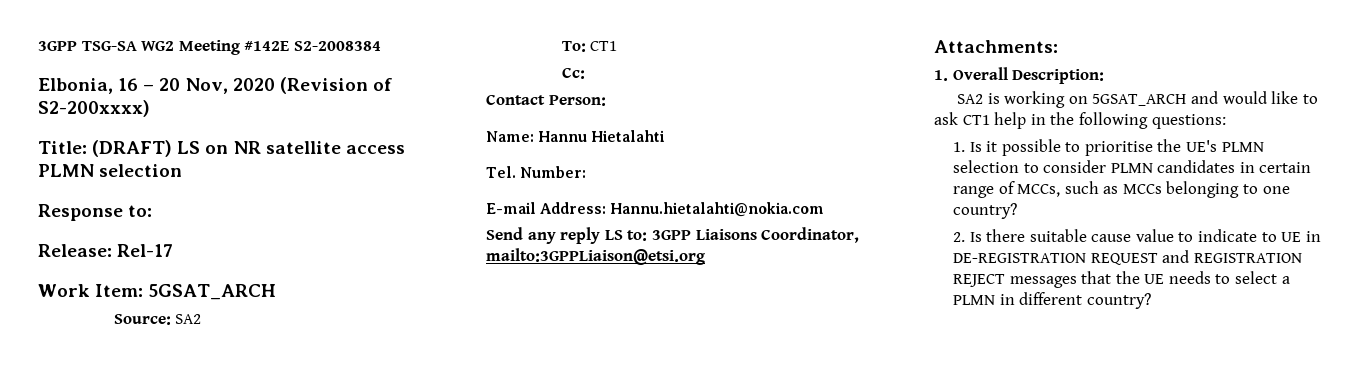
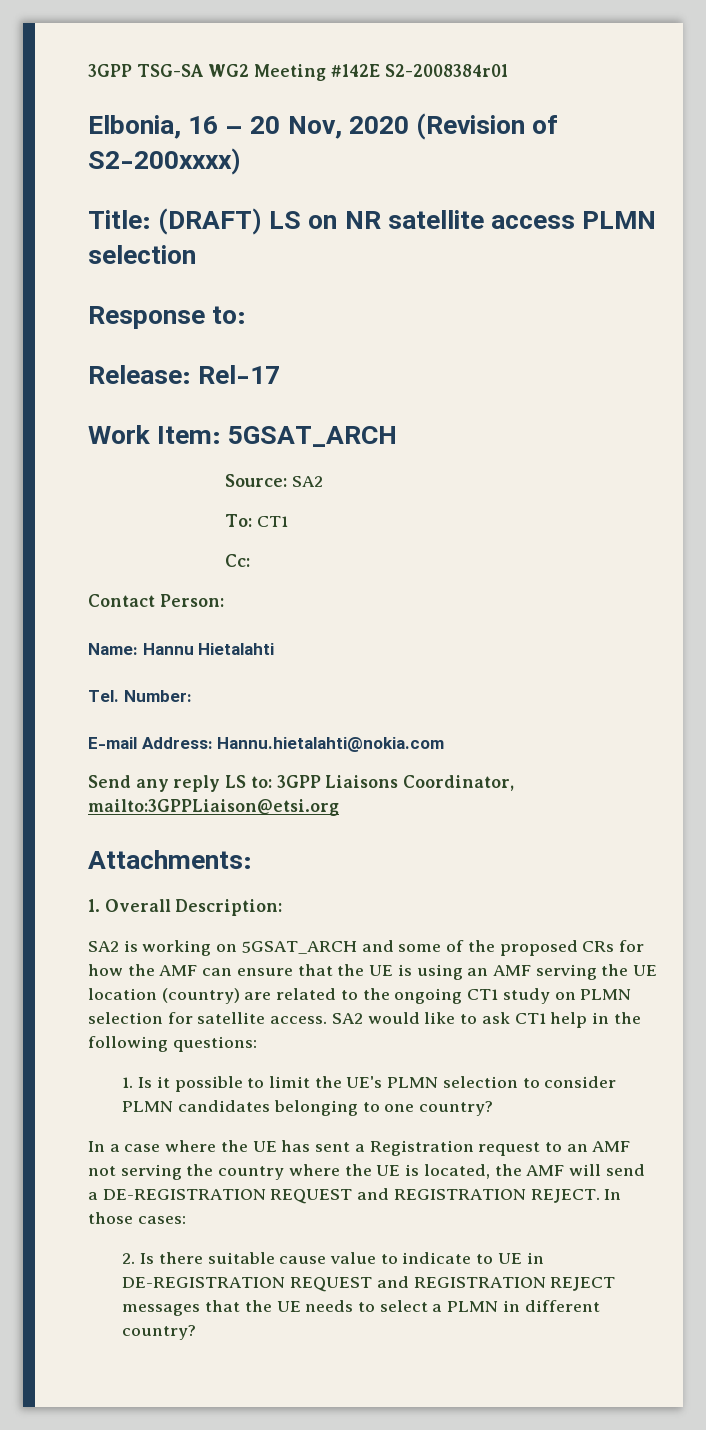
[293,41,381,51] S2-2008384 -> [384,64,508,77] S2-2008384r01
(1218, 97) none -> [398,940,644,956] [88,964,658,980] [88,988,632,1004] [88,1012,363,1024] some of the proposed CRs for how the AMF can ensure that the UE is using an AMF serving the UE location (country) are related to the ongoing CT1 study on PLMN selection for satellite access. SA2
[1084,141,1153,156] prioritise -> [268,1076,310,1088] limit
[1239,162,1312,173] [952,181,1290,198] [952,203,1017,219] in certain range of MCCs, such as MCCs belonging to one country? -> [273,1100,493,1116] [88,1140,631,1156] [88,1164,645,1180] [88,1188,622,1204] [88,1212,186,1224] belonging to one country? // In a case where the UE has sent a Registration request to an AMF not serving the country where the UE is located, the AMF will send a DE-REGISTRATION REQUEST and REGISTRATION REJECT. In those cases:

